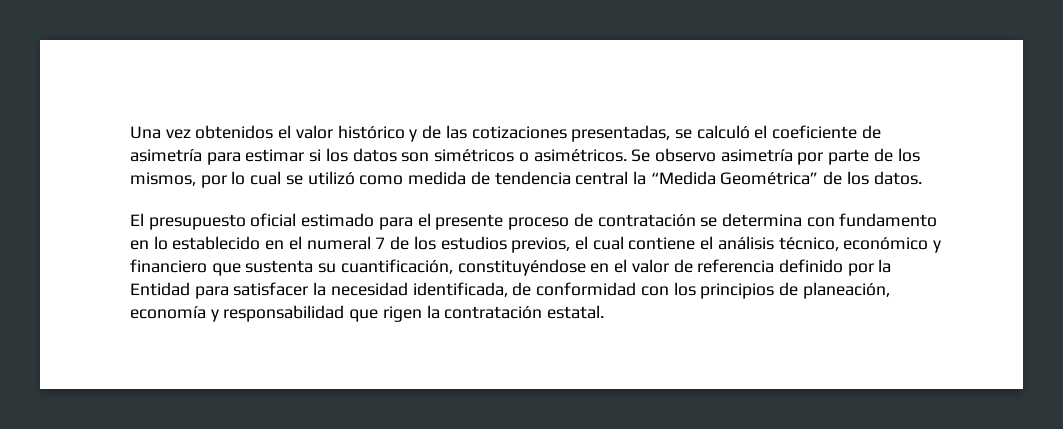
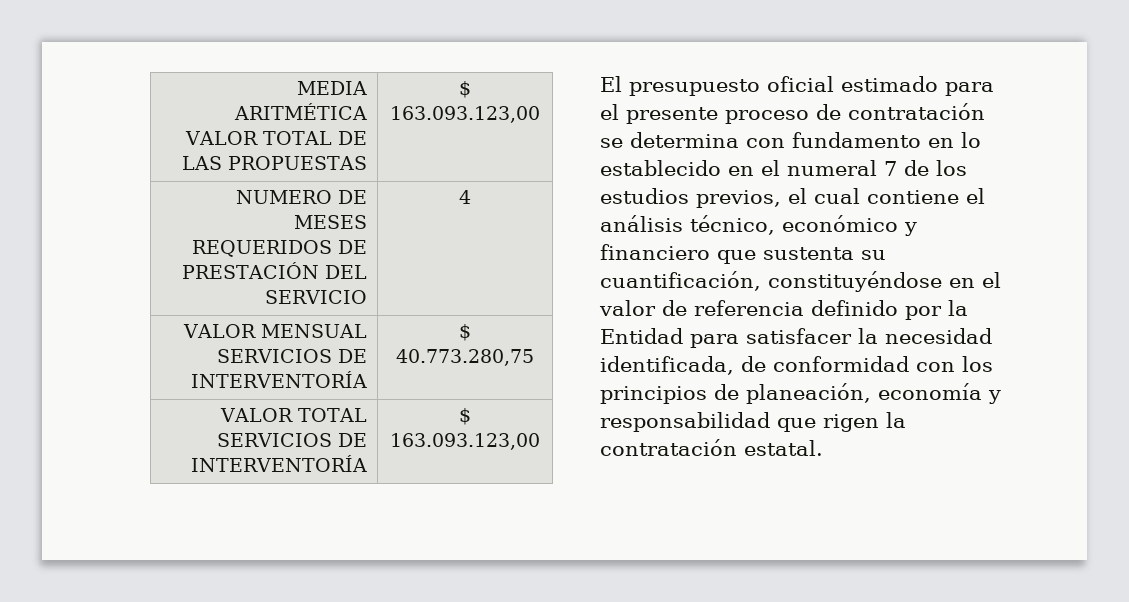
[130,125,881,142] [130,148,920,165] [130,171,922,188] Una vez obtenidos el valor histórico y de las cotizaciones presentadas, se calculó el coeficiente de asimetría para estimar si los datos son simétricos o asimétricos. Se observo asimetría por parte de los mismos, por lo cual se utilizó como medida de tendencia central la “Medida Geométrica” de los datos. -> [296,81,367,95] [233,103,367,120] [184,131,367,145] [181,156,367,170] [459,81,471,98] [390,106,540,123] [235,190,367,204] [293,215,367,229] [191,240,367,257] [181,262,367,279] [264,290,367,304] [459,190,471,204] [182,324,367,338] [216,349,367,363] [190,371,367,388] [459,324,471,341] [396,349,534,366] [219,408,367,422] [216,433,367,447] [190,455,367,472] [459,408,471,425] [390,433,540,450] MEDIA ARITMÉTICA VALOR TOTAL DE LAS PROPUESTAS | $ 163.093.123,00 // NUMERO DE MESES REQUERIDOS DE PRESTACIÓN DEL SERVICIO | 4 // VALOR MENSUAL SERVICIOS DE INTERVENTORÍA | $ 40.773.280,75 // VALOR TOTAL SERVICIOS DE INTERVENTORÍA | $ 163.093.123,00

